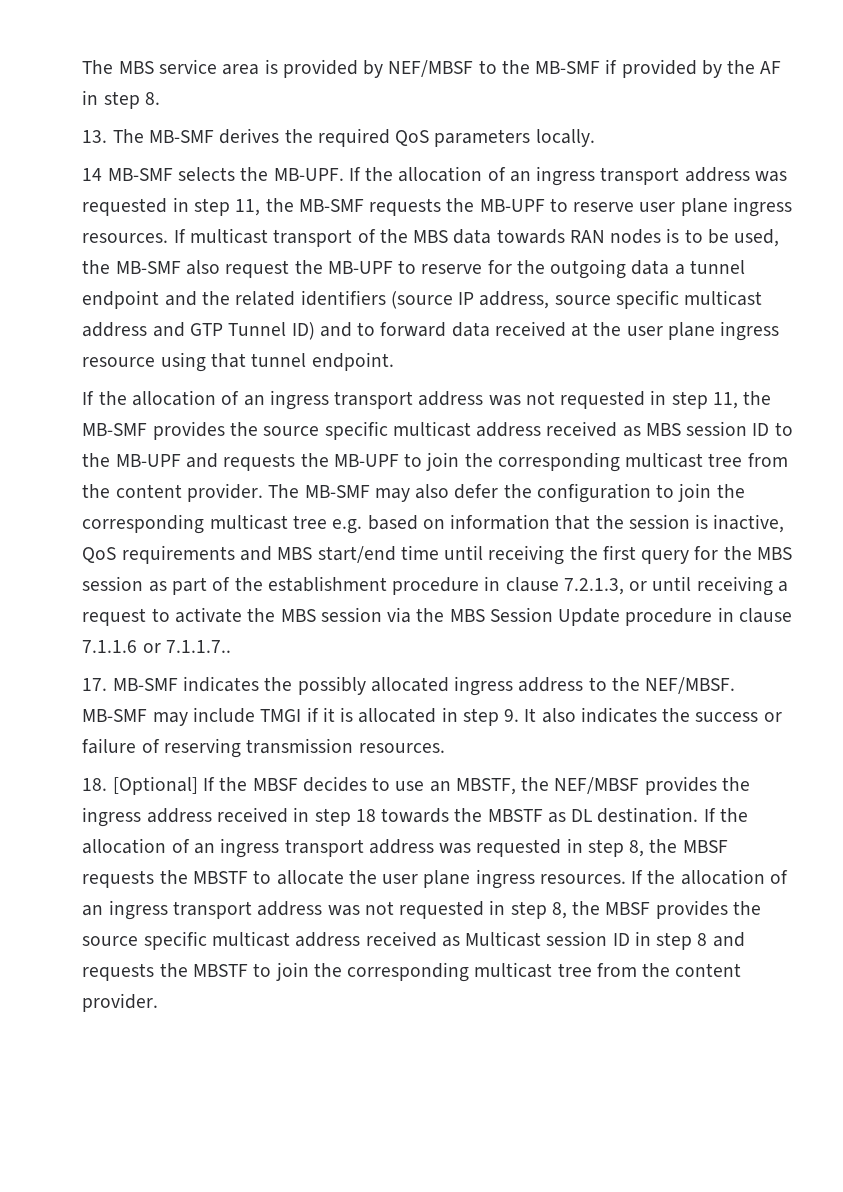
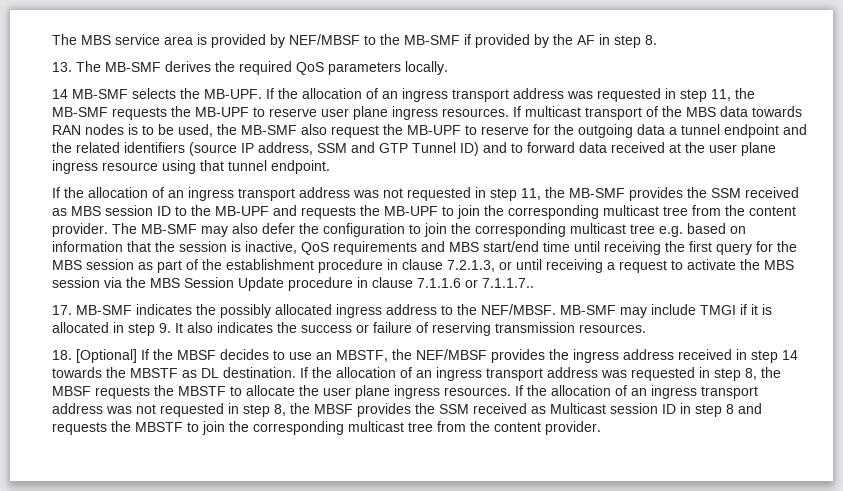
[554,290,763,309] [82,322,148,337] source specific multicast address -> [317,143,348,153] SSM
[263,421,542,440] source specific multicast address -> [711,188,742,198] SSM
[355,809,376,822] 18 -> [782,350,799,360] 14
[82,931,361,950] source specific multicast address -> [439,404,470,414] SSM

